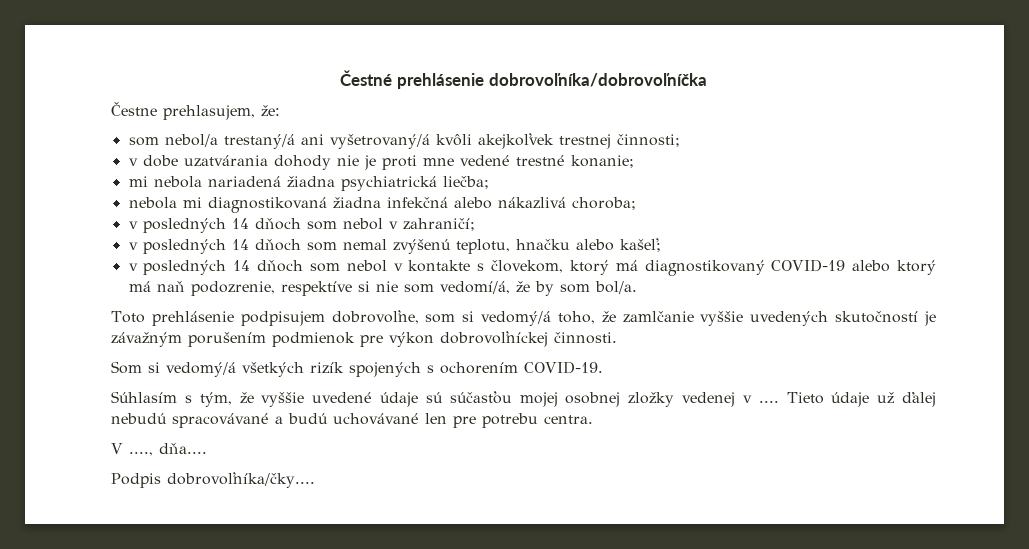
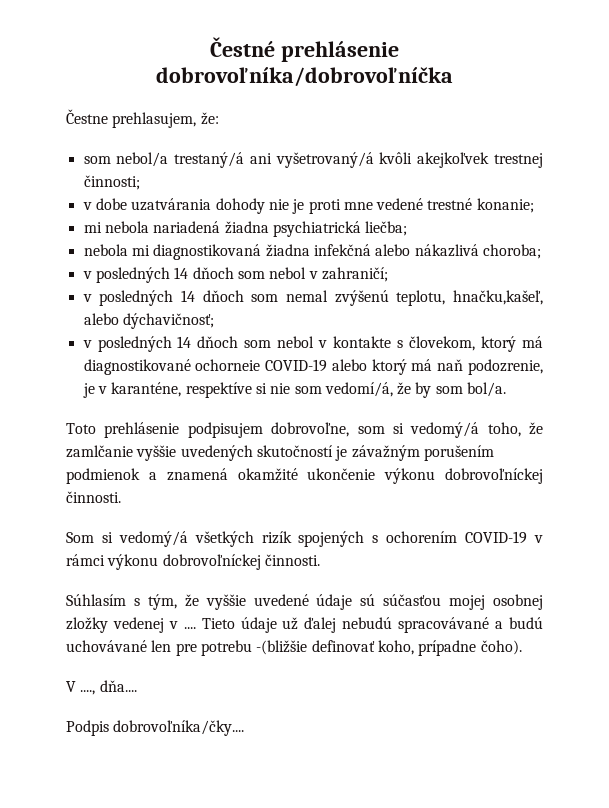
[515,238,661,252] hnačku alebo kašeľ; -> [453,290,543,305] [83,313,214,329] hnačku,kašeľ, alebo dýchavičnosť;
[644,260,765,276] diagnostikovaný -> [83,359,261,375] diagnostikované ochorneie
(275, 288) none -> [82,382,182,398] je v karanténe,
[360,332,434,347] pre výkon -> [148,468,436,484] a znamená okamžité ukončenie výkonu
[524,361,603,374] COVID-19. -> [465,531,544,544] [66,554,320,570] COVID-19 v rámci výkonu dobrovoľníckej činnosti.
[544,415,593,424] centra. -> [256,640,522,656] -(bližšie definovať koho, prípadne čoho).

